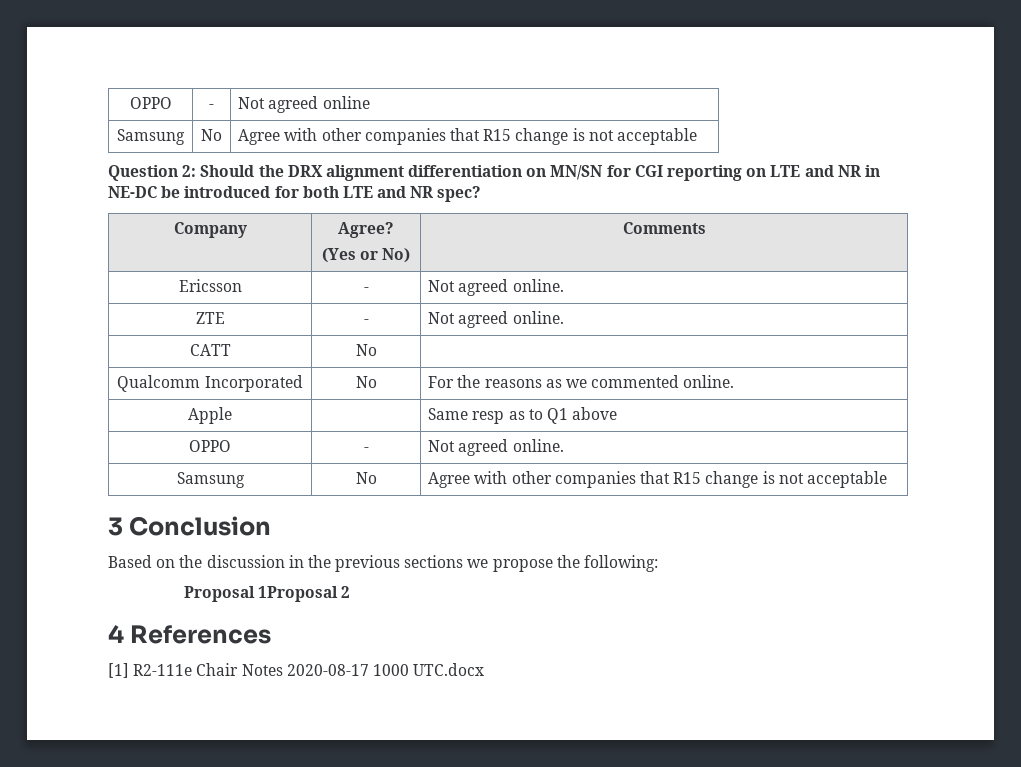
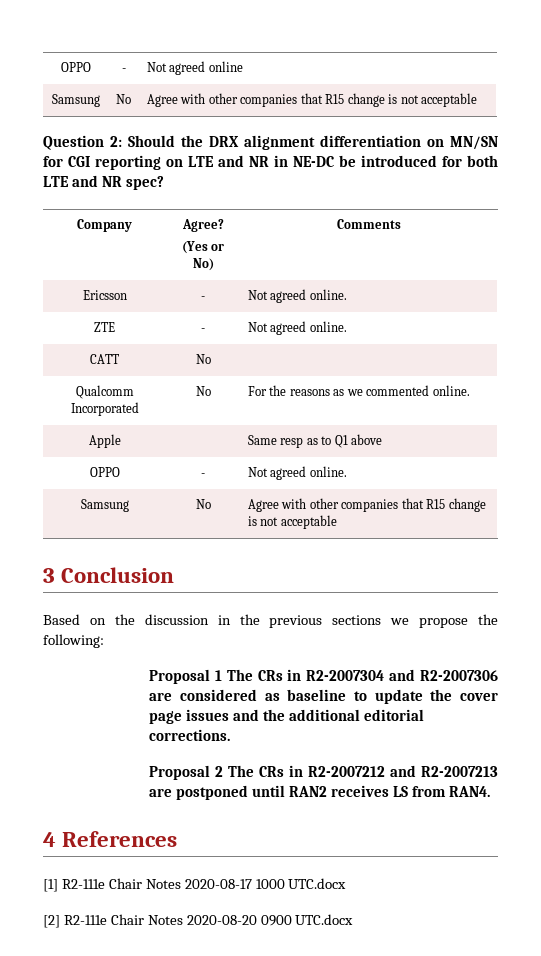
[258,586,351,602] 1Proposal 2 -> [214,669,498,681] [149,689,498,704] [149,709,424,724] [149,729,231,741] [149,765,498,780] [149,785,490,800] 1 The CRs in R2-2007304 and R2-2007306 are considered as baseline to update the cover page issues and the additional editorial corrections. // Proposal 2 The CRs in R2-2007212 and R2-2007213 are postponed until RAN2 receives LS from RAN4.
(485, 669) none -> [43,914,354,928] // [2] R2-111e Chair Notes 2020-08-20 0900 UTC.docx

